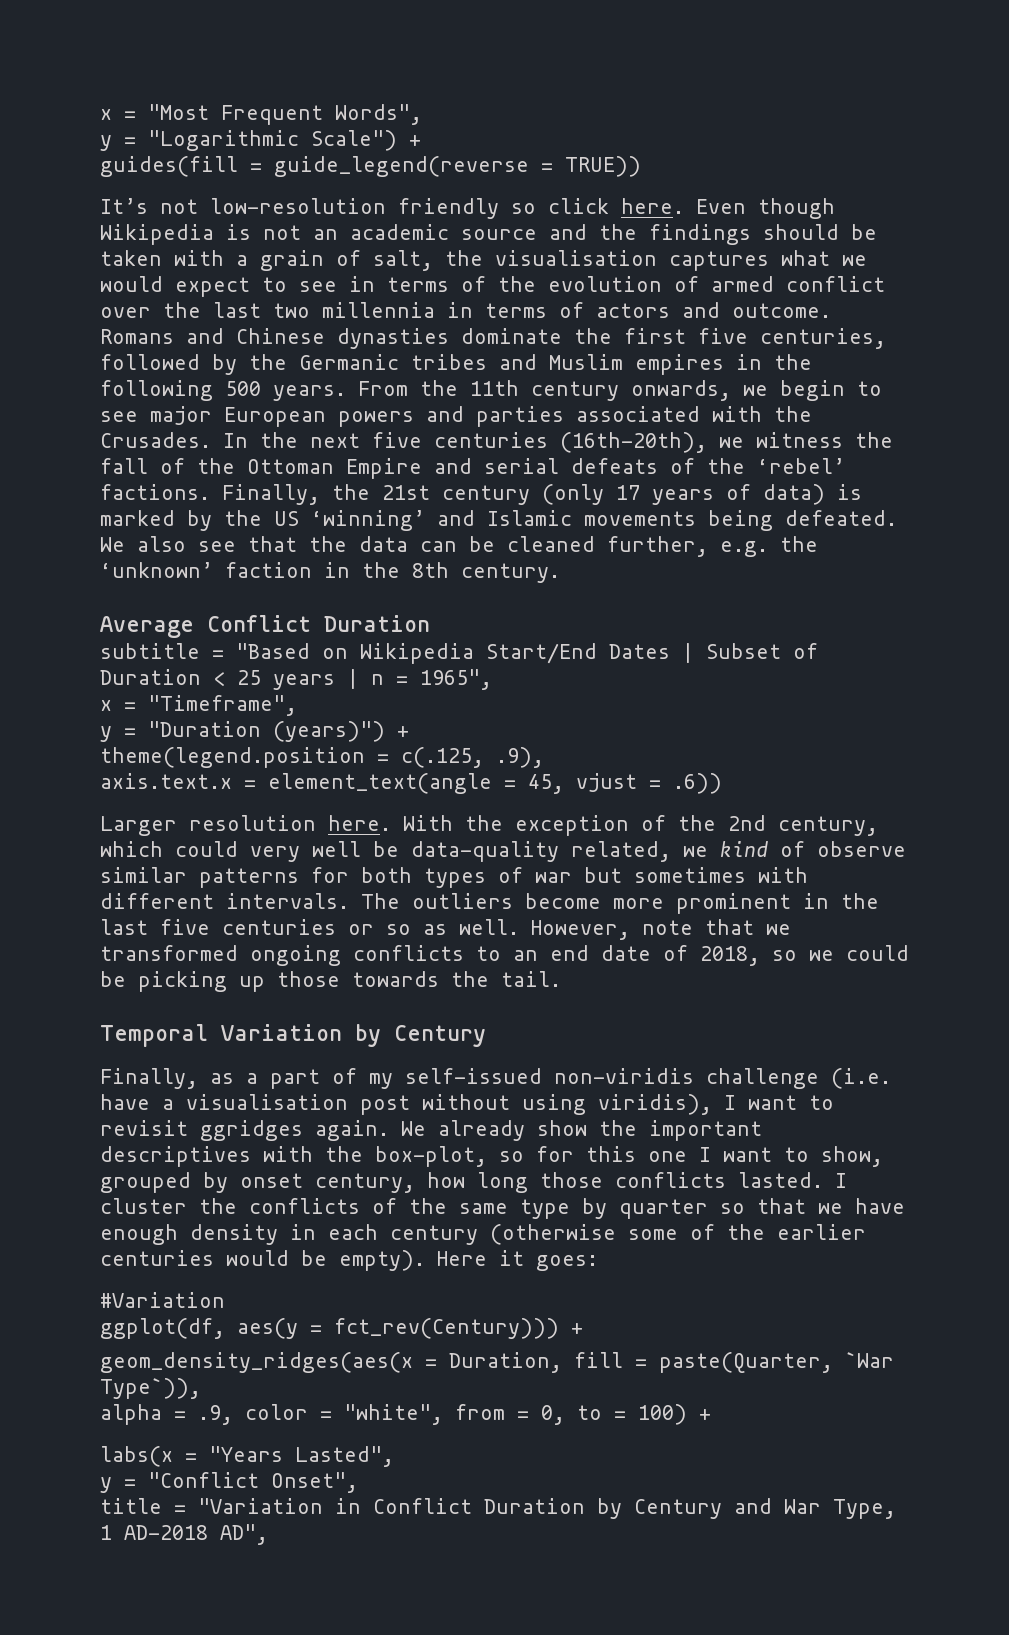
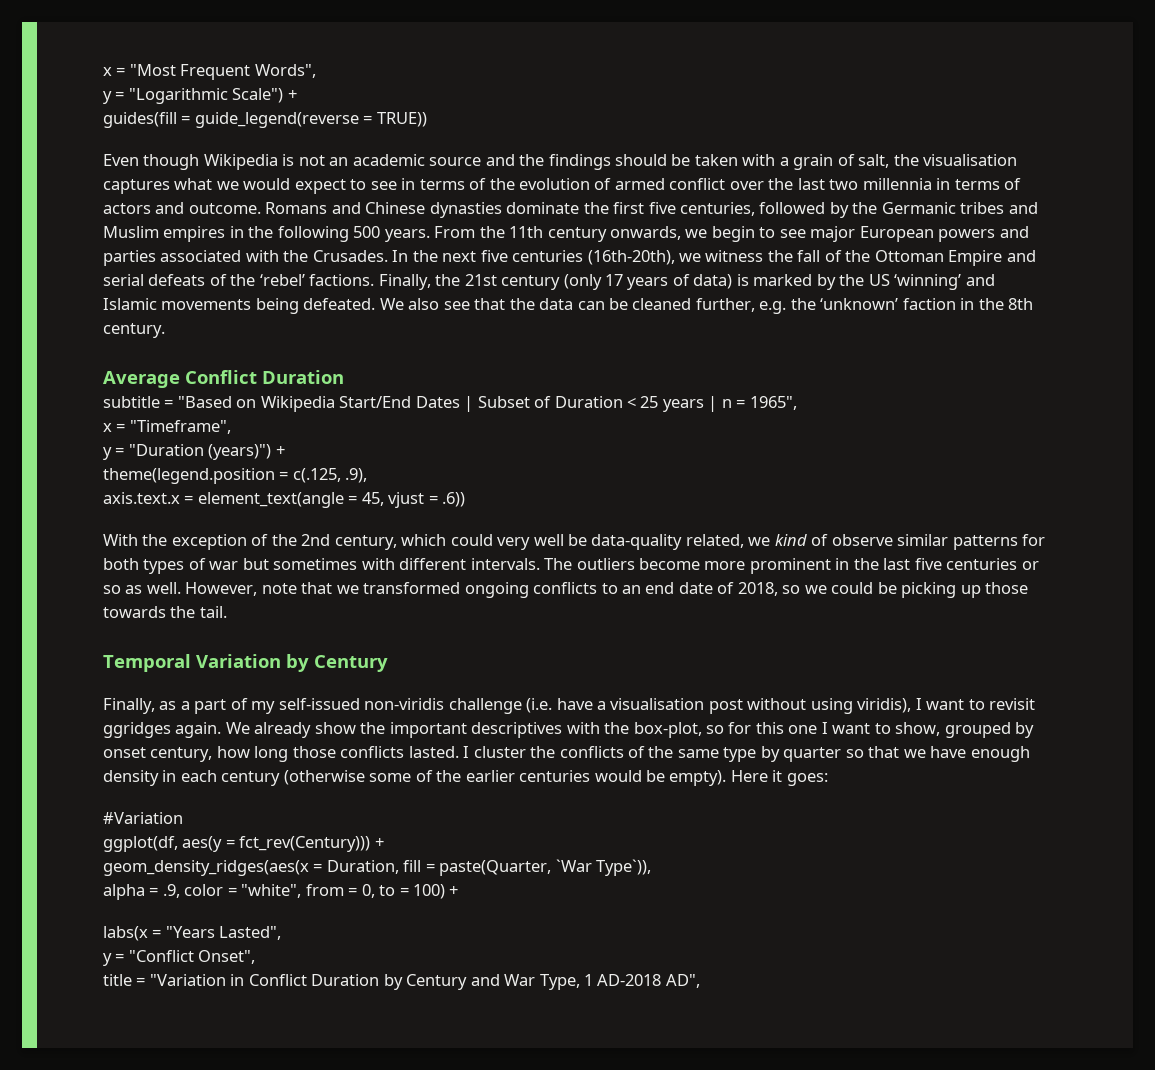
[100,198,684,219] It’s not low-resolution friendly so click here. -> (427, 119) none
[100,815,391,836] Larger resolution here. -> (466, 499) none

